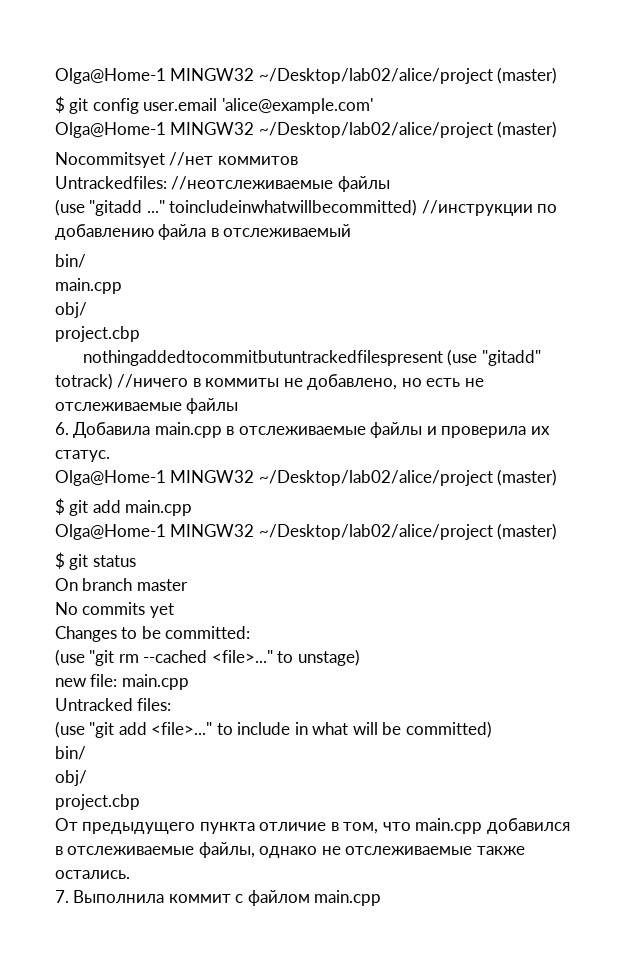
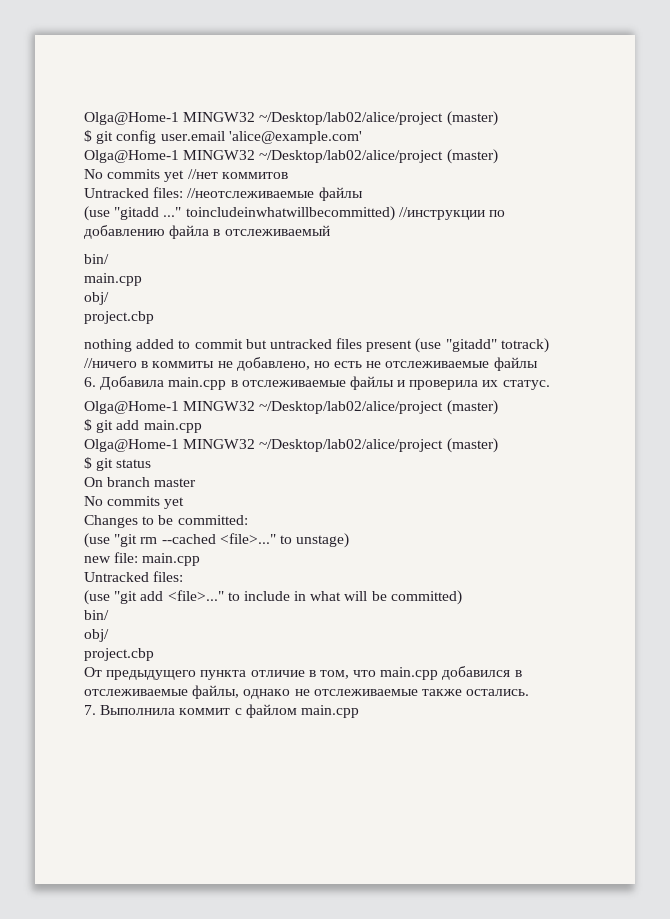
[55,152,165,168] Nocommitsyet -> [84,169,185,182] No commits yet
[55,176,167,189] Untrackedfiles: -> [84,187,184,198] Untracked files:
[82,350,443,366] nothingaddedtocommitbutuntrackedfilespresent -> [84,338,413,352] nothing added to commit but untracked files present

